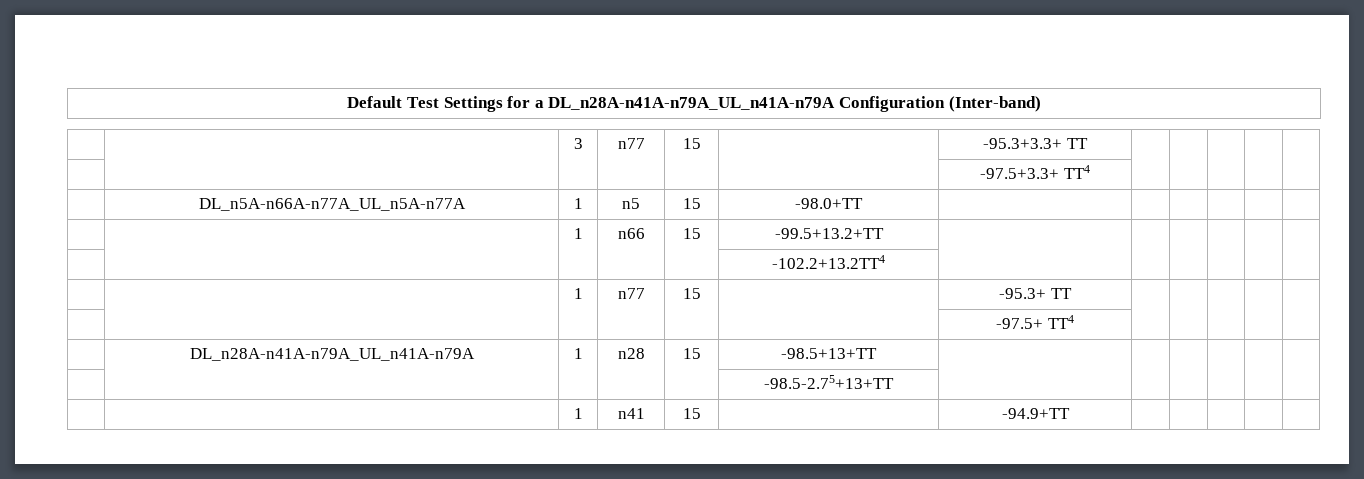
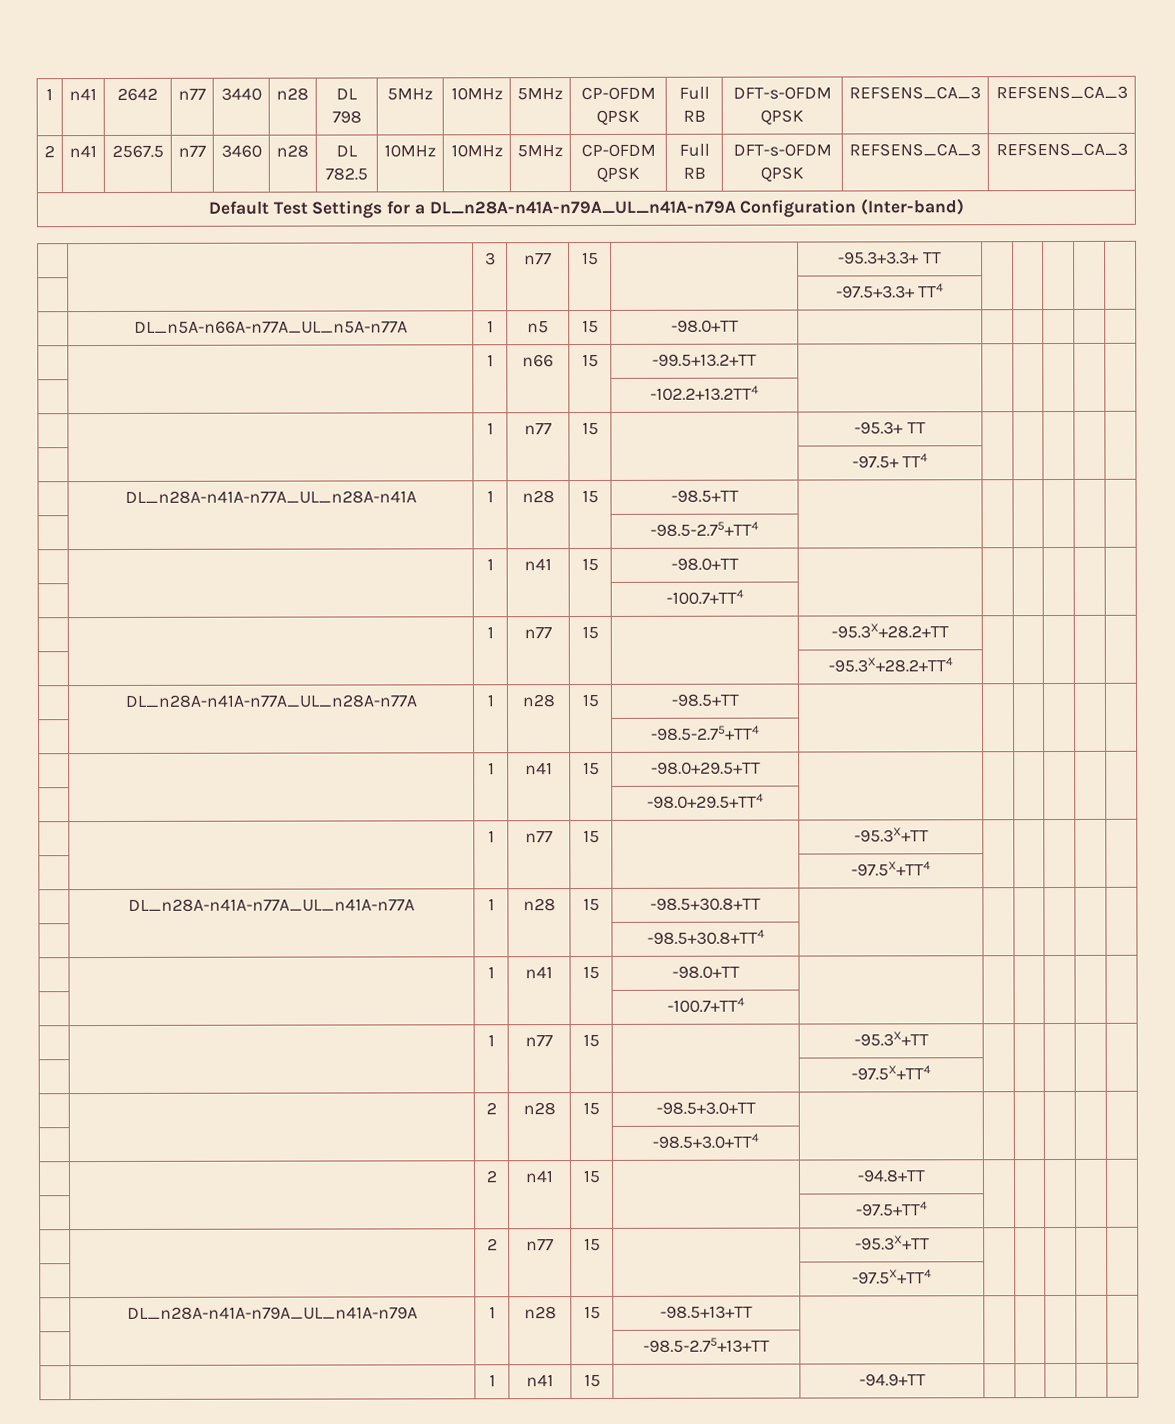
(347, 102) none -> [46,88,53,101] [69,88,97,101] [117,87,158,101] [178,88,206,100] [220,87,262,101] [276,87,309,101] [336,88,358,100] [331,110,362,124] [387,88,433,101] [450,87,503,101] [517,88,563,101] [580,86,656,101] [596,109,640,125] [678,86,710,100] [682,110,706,122] [732,86,832,100] [760,109,804,125] [849,86,981,100] [995,85,1128,100] [44,145,55,158] [69,145,97,158] [111,144,164,158] [178,145,206,157] [220,144,262,158] [276,144,309,158] [336,145,358,157] [325,167,368,181] [384,144,436,158] [450,144,503,158] [517,145,563,158] [580,143,656,158] [596,166,640,182] [678,143,710,157] [682,167,706,179] [732,143,832,157] [760,166,804,182] [849,143,981,157] [995,142,1128,157] 1 | n41 | 2642 | n77 | 3440 | n28 | DL 798 | 5MHz | 10MHz | 5MHz | CP-OFDM QPSK | Full RB | DFT-s-OFDM QPSK | REFSENS_CA_3 | REFSENS_CA_3 // 2 | n41 | 2567.5 | n77 | 3460 | n28 | DL 782.5 | 10MHz | 10MHz | 5MHz | CP-OFDM QPSK | Full RB | DFT-s-OFDM QPSK | REFSENS_CA_3 | REFSENS_CA_3 //
(1074, 322) none -> [124,490,417,504] [486,490,494,503] [521,490,555,504] [581,489,599,504] [670,489,739,503] [650,521,759,537] [486,558,494,571] [524,558,552,571] [581,557,599,572] [670,557,739,571] [665,589,744,605] [486,626,494,639] [524,627,552,639] [581,625,599,640] [831,623,949,639] [827,657,953,673] [124,694,417,708] [486,694,494,707] [521,694,555,708] [581,693,599,708] [670,693,739,707] [651,725,760,741] [487,762,495,775] [525,762,553,775] [582,761,600,776] [650,761,761,775] [647,793,764,809] [487,830,495,843] [525,831,553,843] [582,829,600,844] [853,827,929,843] [851,861,931,877] [127,898,415,912] [487,898,495,911] [522,898,556,912] [582,897,600,912] [650,897,761,911] [646,929,765,945] [487,966,495,979] [525,966,553,979] [582,965,600,980] [671,965,740,979] [666,997,745,1013] [487,1034,495,1047] [525,1035,553,1047] [582,1033,600,1048] [853,1031,929,1047] [851,1065,931,1081] [485,1102,497,1115] [522,1102,556,1116] [582,1101,600,1116] [655,1101,756,1115] [652,1133,759,1149] [485,1170,497,1183] [525,1170,553,1183] [582,1169,600,1184] [857,1169,925,1183] [856,1201,928,1217] [486,1238,498,1251] [526,1239,554,1251] [583,1237,601,1252] [854,1235,930,1251] [852,1269,932,1285] // | DL_n28A-n41A-n77A_UL_n28A-n41A | 1 | n28 | 15 | -98.5+TT | | | | | | // | | | | | -98.5-2.75+TT4 | | | | | | // | | 1 | n41 | 15 | -98.0+TT | | | | | | // | | | | | -100.7+TT4 | | | | | | // | | 1 | n77 | 15 | | -95.3X+28.2+TT | | | | | // | | | | | | -95.3X+28.2+TT4 | | | | | // | DL_n28A-n41A-n77A_UL_n28A-n77A | 1 | n28 | 15 | -98.5+TT | | | | | | // | | | | | -98.5-2.75+TT4 | | | | | | // | | 1 | n41 | 15 | -98.0+29.5+TT | | | | | | // | | | | | -98.0+29.5+TT4 | | | | | | // | | 1 | n77 | 15 | | -95.3X+TT | | | | | // | | | | | | -97.5X+TT4 | | | | | // | DL_n28A-n41A-n77A_UL_n41A-n77A | 1 | n28 | 15 | -98.5+30.8+TT | | | | | | // | | | | | -98.5+30.8+TT4 | | | | | | // | | 1 | n41 | 15 | -98.0+TT | | | | | | // | | | | | -100.7+TT4 | | | | | | // | | 1 | n77 | 15 | | -95.3X+TT | | | | | // | | | | | | -97.5X+TT4 | | | | | // | | 2 | n28 | 15 | -98.5+3.0+TT | | | | | | // | | | | | -98.5+3.0+TT4 | | | | | | // | | 2 | n41 | 15 | | -94.8+TT | | | | | // | | | | | | -97.5+TT4 | | | | | // | | 2 | n77 | 15 | | -95.3X+TT | | | | | // | | | | | | -97.5X+TT4 | | | | |

